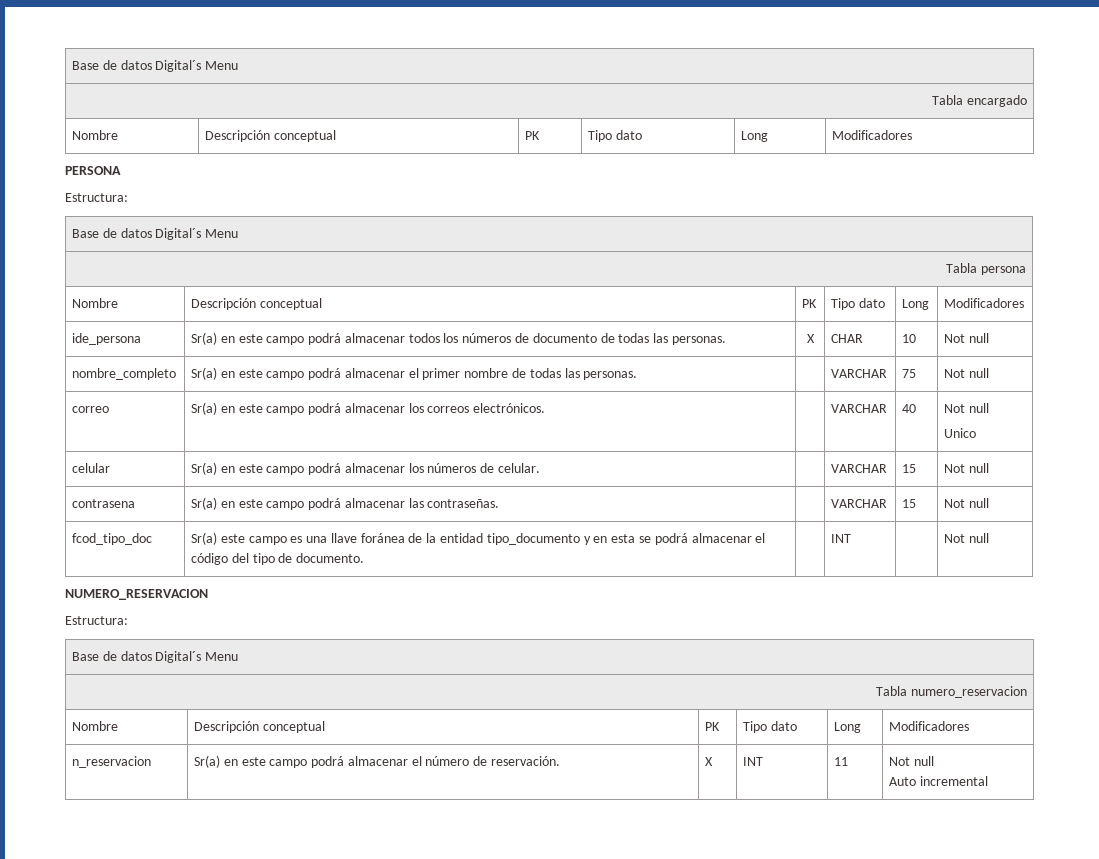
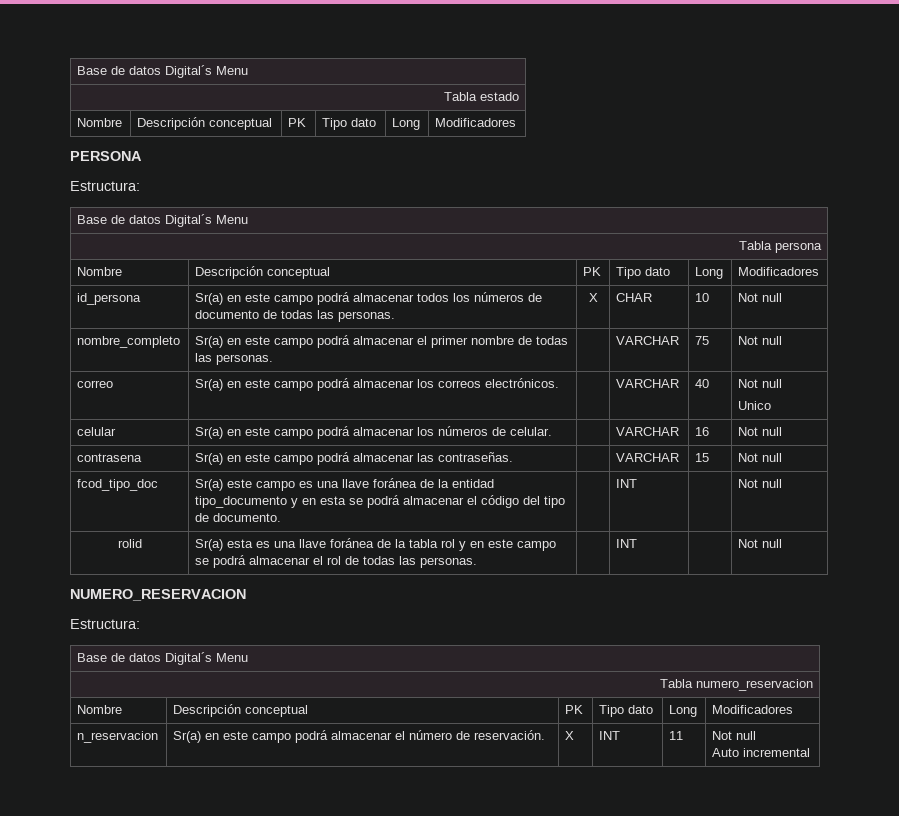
[72,60,239,72] [932,95,1027,107] Base de datos Digital´s Menu // Tabla encargado -> [77,65,249,78] [443,92,519,101] Base de datos Digital´s Menu // Tabla estado
[72,333,142,345] ide_persona -> [77,293,142,305] id_persona
[902,464,917,473] 15 -> [695,427,710,436] 16
(989, 538) none -> [117,539,142,548] [195,538,557,551] [195,555,478,568] [616,539,638,548] [738,539,783,548] // rolid | Sr(a) esta es una llave foránea de la tabla rol y en este campo se podrá almacenar el rol de todas las personas. | | INT | | Not null

